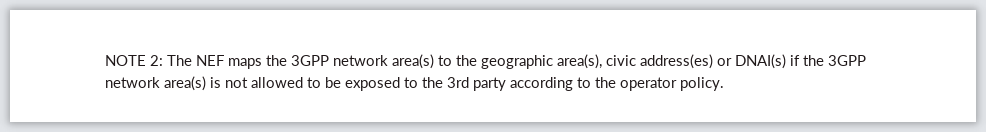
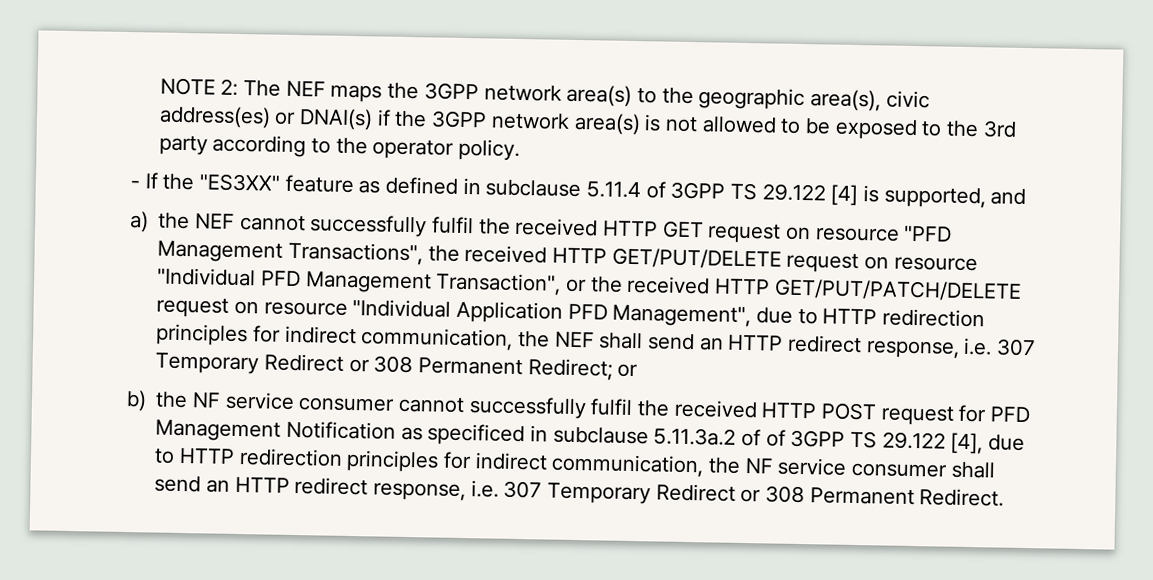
(725, 84) none -> [129,172,1027,209] [128,211,953,244] [157,240,978,274] [157,267,1022,302] [156,297,986,328] [155,323,1037,359] [155,352,639,381] [125,389,1031,426] [155,419,1026,455] [154,447,995,479] [154,475,1005,507] // - If the "ES3XX" feature as defined in subclause 5.11.4 of 3GPP TS 29.122 [4] is supported, and // a) the NEF cannot successfully fulfil the received HTTP GET request on resource "PFD Management Transactions", the received HTTP GET/PUT/DELETE request on resource "Individual PFD Management Transaction", or the received HTTP GET/PUT/PATCH/DELETE request on resource "Individual Application PFD Management", due to HTTP redirection principles for indirect communication, the NEF shall send an HTTP redirect response, i.e. 307 Temporary Redirect or 308 Permanent Redirect; or // b) the NF service consumer cannot successfully fulfil the received HTTP POST request for PFD Management Notification as specificed in subclause 5.11.3a.2 of of 3GPP TS 29.122 [4], due to HTTP redirection principles for indirect communication, the NF service consumer shall send an HTTP redirect response, i.e. 307 Temporary Redirect or 308 Permanent Redirect.

